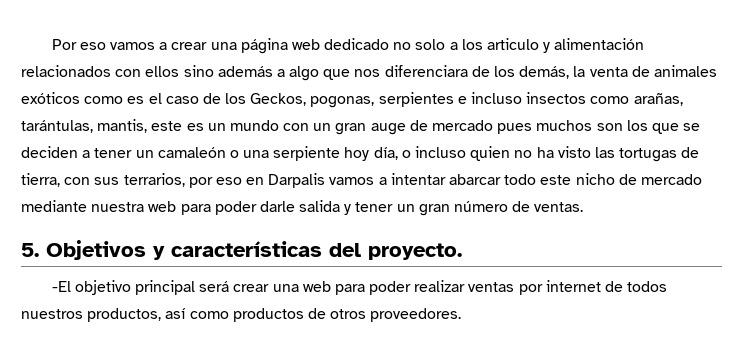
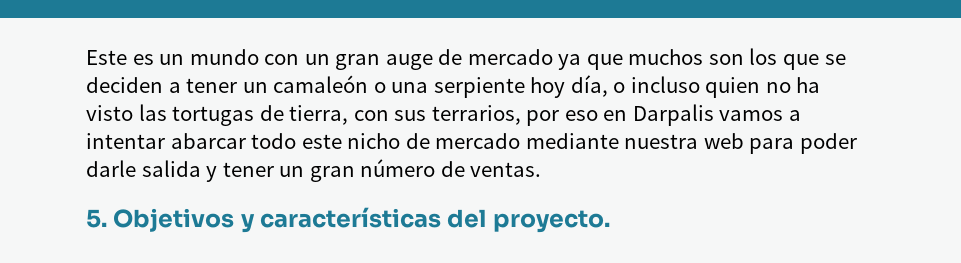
[51,38,645,54] [21,65,717,81] [21,92,683,108] [21,119,183,133] Por eso vamos a crear una página web dedicado no solo a los articulo y alimentación relacionados con ellos sino además a algo que nos diferenciara de los demás, la venta de animales exóticos como es el caso de los Geckos, pogonas, serpientes e incluso insectos como arañas, tarántulas, mantis, este -> [86,50,127,65] Este
[497,123,533,134] pues -> [558,54,623,70] ya que
[51,280,668,295] [21,308,462,322] // -El objetivo principal será crear una web para poder realizar ventas por internet de todos nuestros productos, así como productos de otros proveedores. -> (610, 221) none

